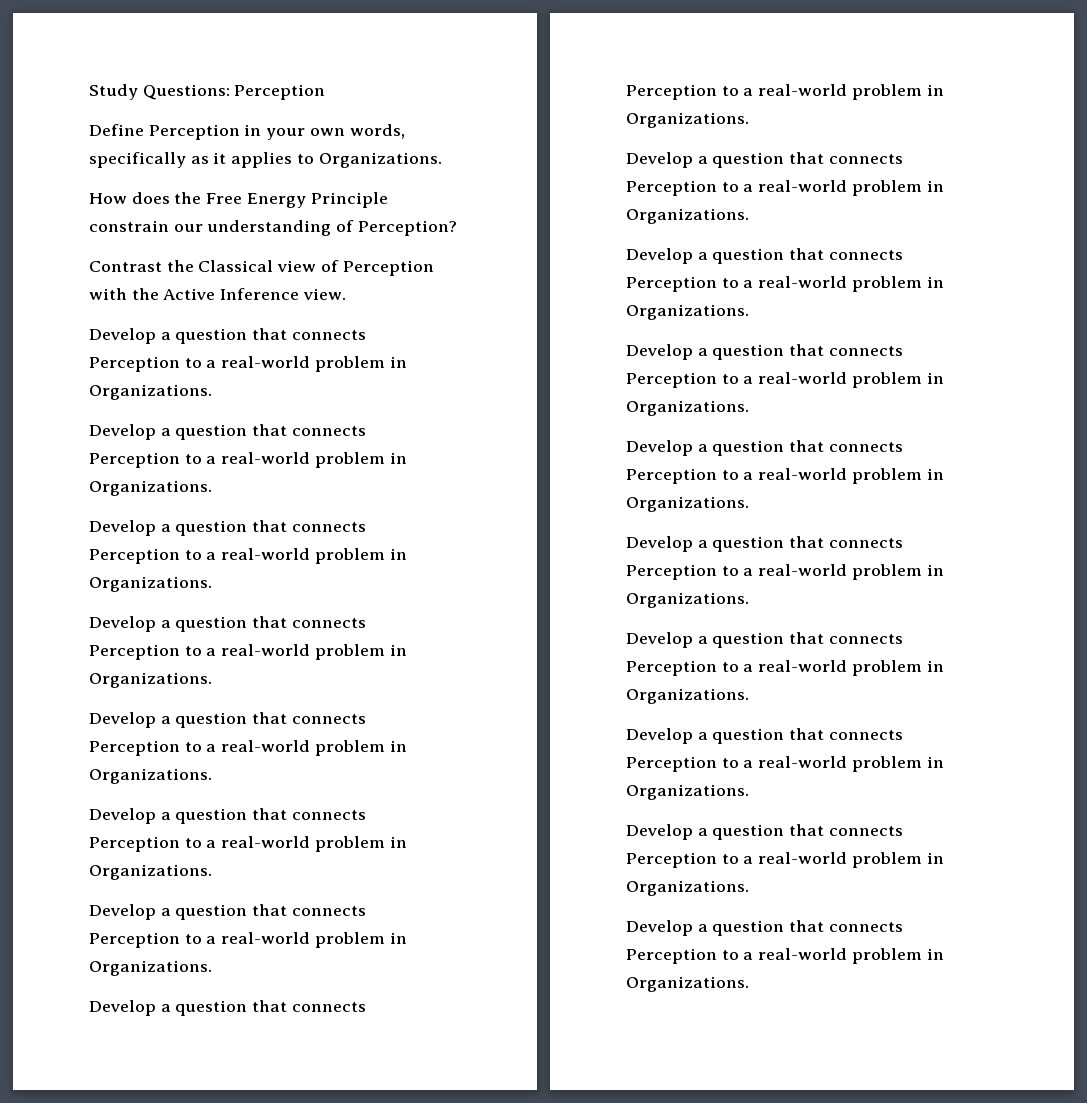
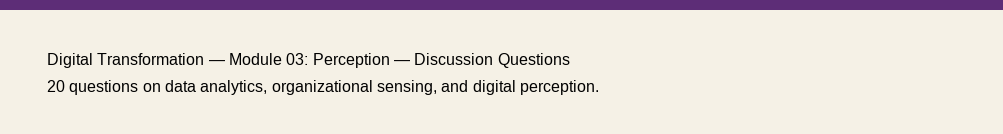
[89,84,326,100] [89,124,405,140] [89,152,442,168] [89,192,388,208] [89,220,457,236] [89,260,434,276] [89,288,346,300] [89,328,366,344] [89,356,407,372] [89,384,212,400] [89,424,366,440] [89,452,407,468] [89,480,212,496] [89,520,366,536] [89,548,407,564] [89,576,212,592] [89,616,366,632] [89,644,407,660] [89,672,212,688] [89,712,366,728] [89,740,407,756] [89,768,212,784] [89,808,366,824] [89,836,407,852] [89,864,212,880] [89,904,366,920] [89,932,407,948] [89,960,212,976] [89,1000,366,1016] [626,84,944,100] [626,112,749,128] [626,152,903,168] [626,180,944,196] [626,208,749,224] [626,248,903,264] [626,276,944,292] [626,304,749,320] [626,344,903,360] [626,372,944,388] [626,400,749,416] [626,440,903,456] [626,468,944,484] [626,496,749,512] [626,536,903,552] [626,564,944,580] [626,592,749,608] [626,632,903,648] [626,660,944,676] [626,688,749,704] [626,728,903,744] [626,756,944,772] [626,784,749,800] [626,824,903,840] [626,852,944,868] [626,880,749,896] [626,920,903,936] [626,948,944,964] [626,976,749,992] Study Questions: Perception // Define Perception in your own words, specifically as it applies to Organizations. // How does the Free Energy Principle constrain our understanding of Perception? // Contrast the Classical view of Perception with the Active Inference view. // Develop a question that connects Perception to a real-world problem in Organizations. // Develop a question that connects Perception to a real-world problem in Organizations. // Develop a question that connects Perception to a real-world problem in Organizations. // Develop a question that connects Perception to a real-world problem in Organizations. // Develop a question that connects Perception to a real-world problem in Organizations. // Develop a question that connects Perception to a real-world problem in Organizations. // Develop a question that connects Perception to a real-world problem in Organizations. // Develop a question that connects Perception to a real-world problem in Organizations. // Develop a question that connects Perception to a real-world problem in Organizations. // Develop a question that connects Perception to a real-world problem in Organizations. // Develop a question that connects Perception to a real-world problem in Organizations. // Develop a question that connects Perception to a real-world problem in Organizations. // Develop a question that connects Perception to a real-world problem in Organizations. // Develop a question that connects Perception to a real-world problem in Organizations. // Develop a question that connects Perception to a real-world problem in Organizations. // Develop a question that connects Perception to a real-world problem in Organizations. // Develop a question that connects Perception to a real-world problem in Organizations. -> [47,53,570,68] [47,80,599,95] Digital Transformation — Module 03: Perception — Discussion Questions // 20 questions on data analytics, organizational sensing, and digital perception.

